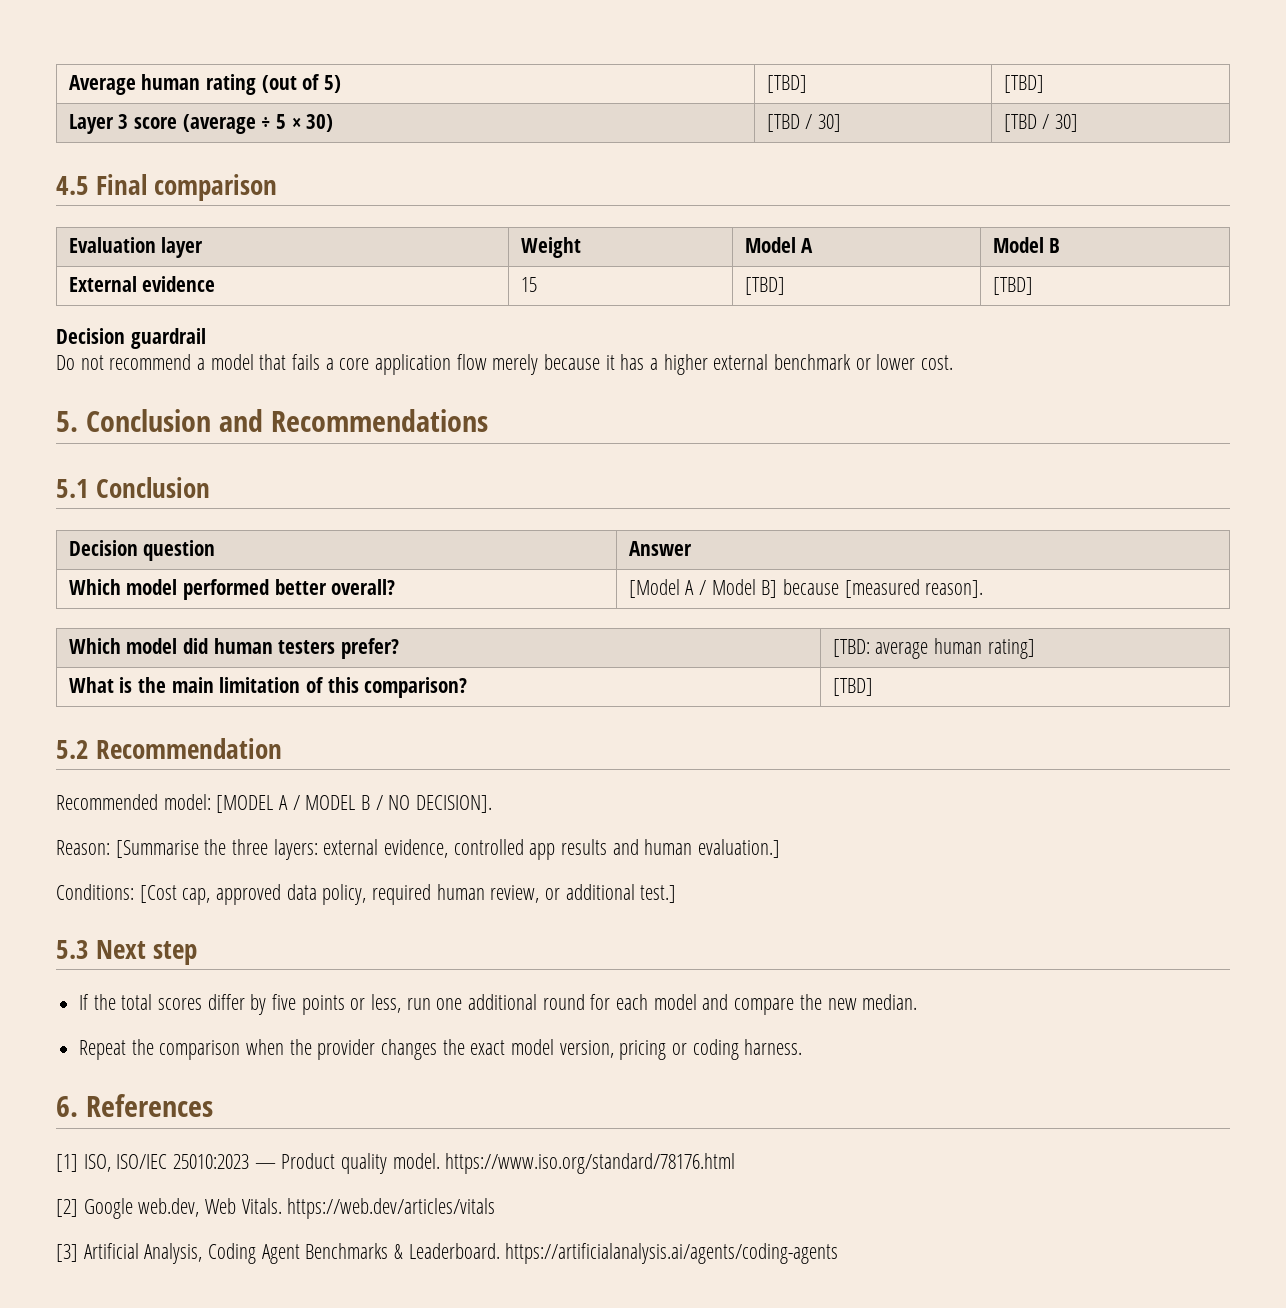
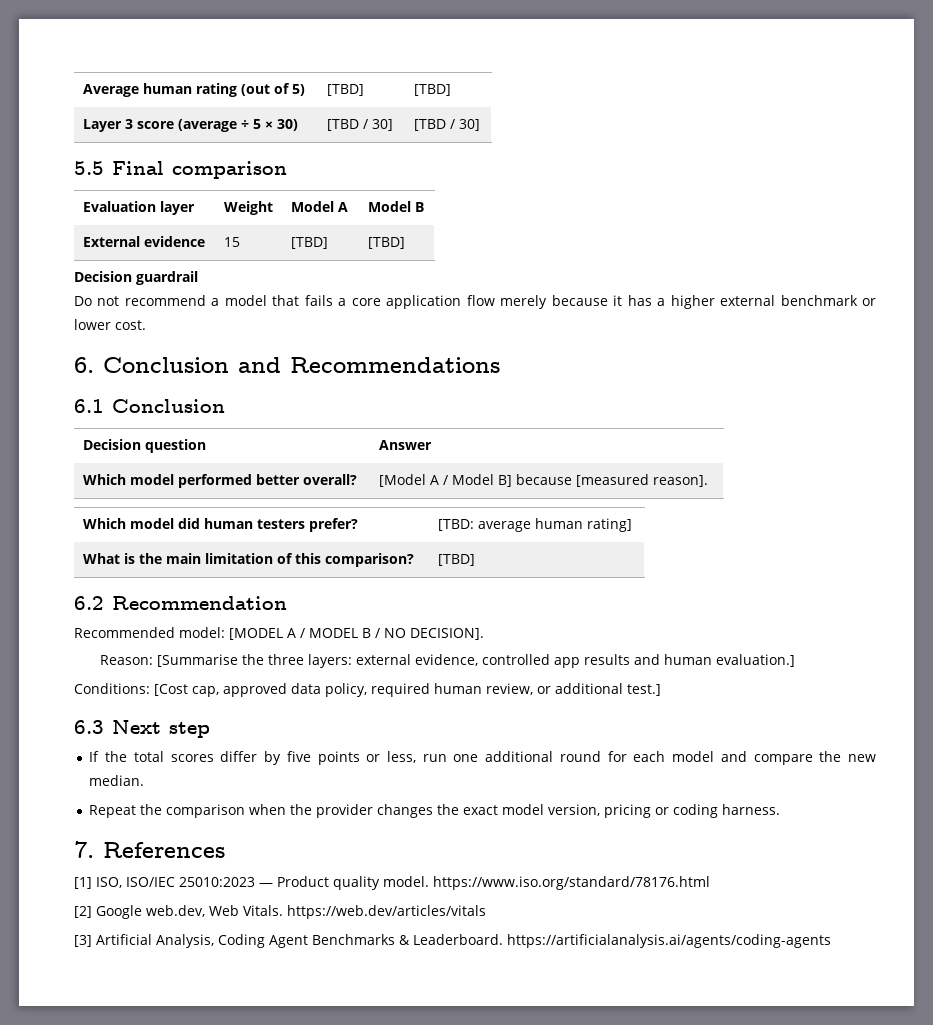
[56,176,89,195] 4.5 -> [74,161,104,175] 5.5
[56,411,78,432] 5. -> [74,357,94,373] 6.
[56,479,89,498] 5.1 -> [74,399,104,413] 6.1
[56,740,89,759] 5.2 -> [74,596,104,610] 6.2
[56,940,89,959] 5.3 -> [74,720,104,734] 6.3
[56,1096,78,1117] 6. -> [74,841,94,858] 7.

